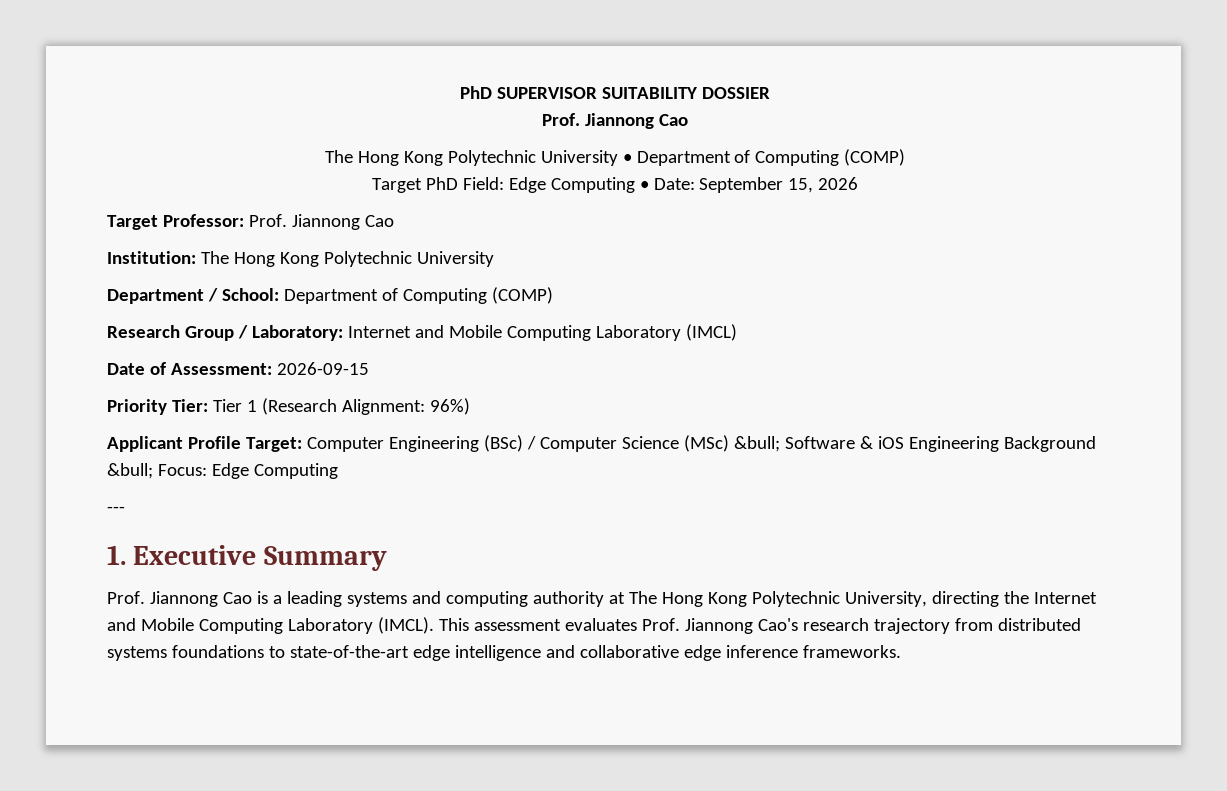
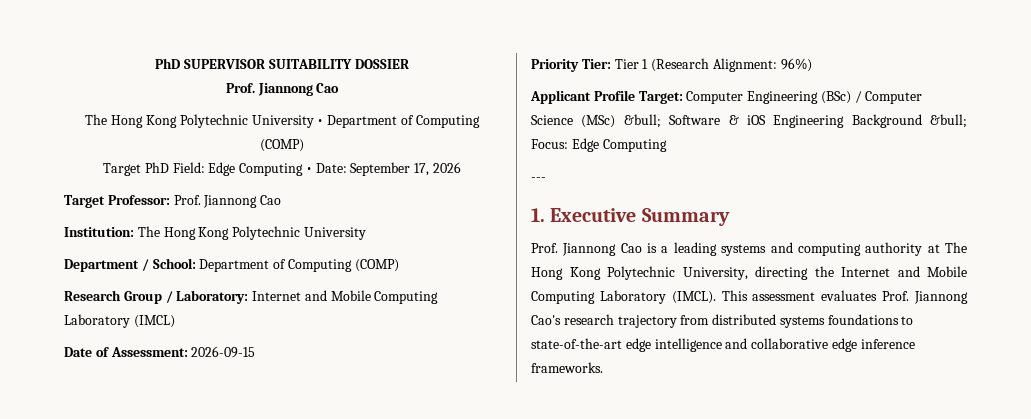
[788,178,814,193] 15, -> [414,163,430,176] 17,

